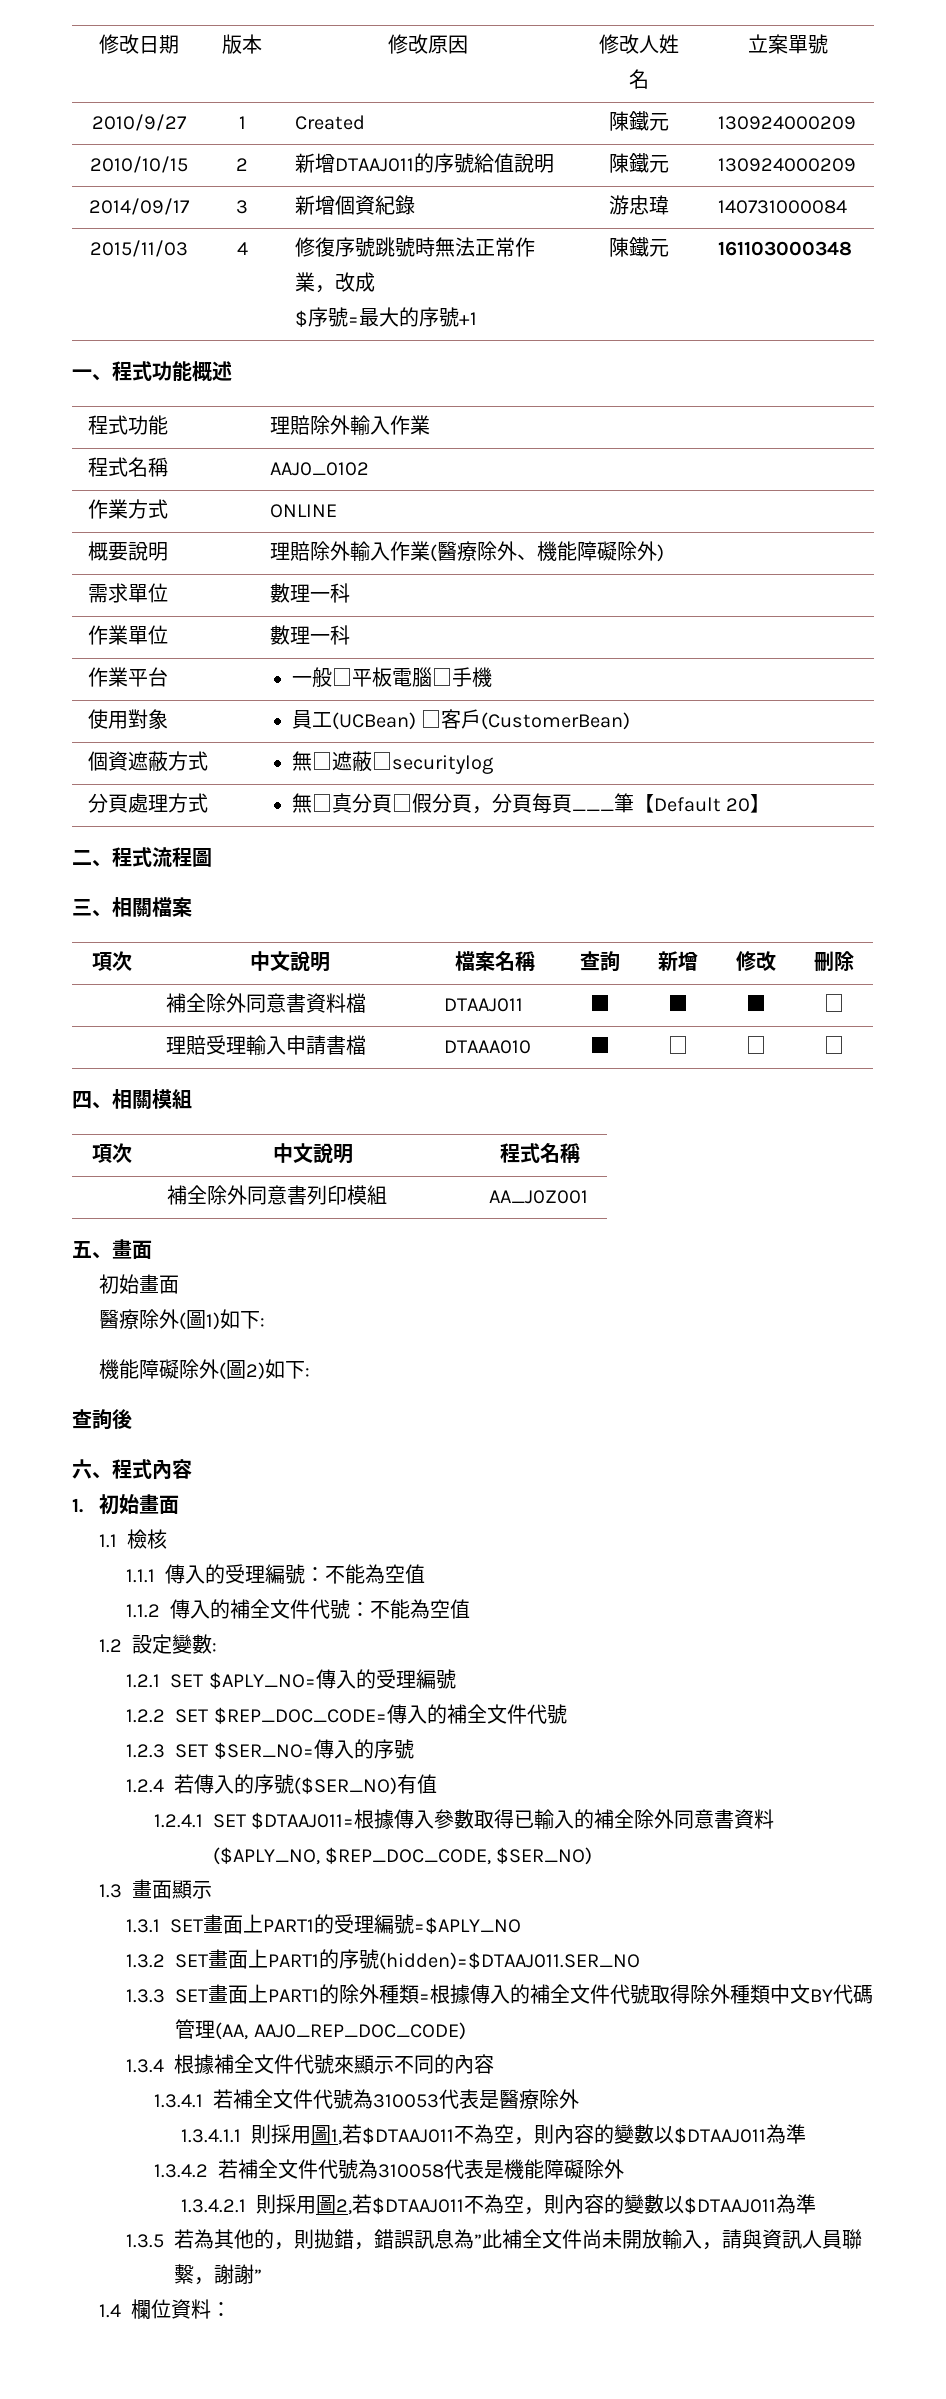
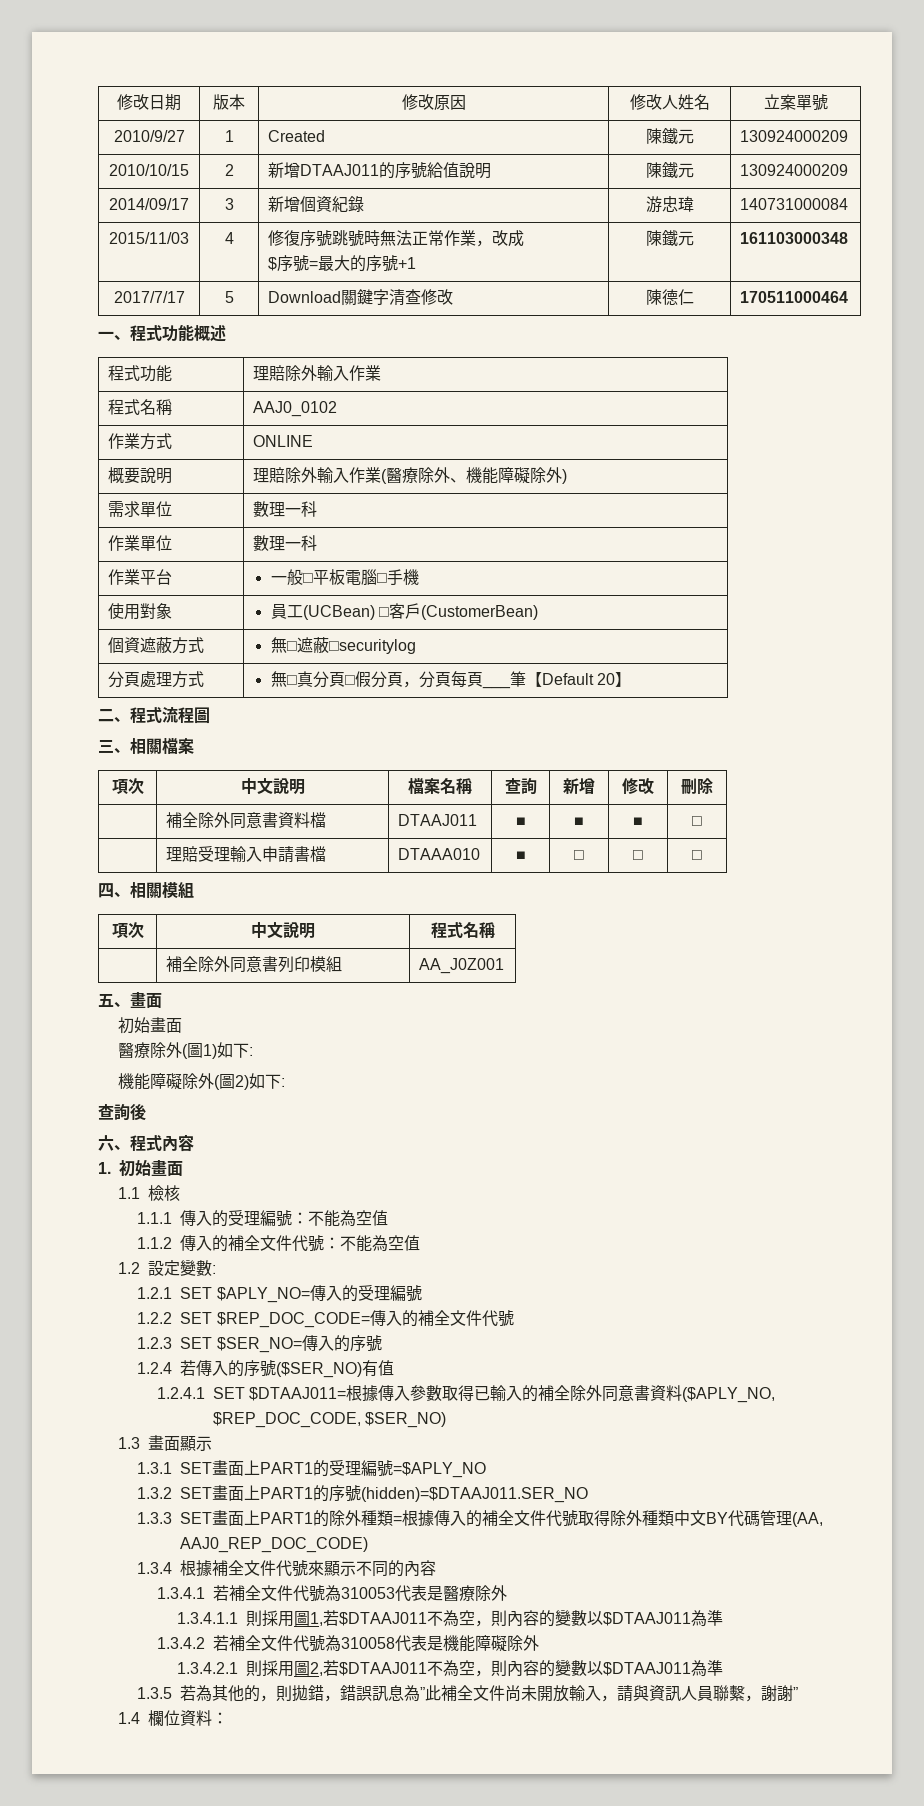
(852, 248) none -> [113,291,185,303] [224,291,234,303] [268,289,454,306] [645,289,694,305] [740,291,849,303] // 2017/7/17 | 5 | Download關鍵字清查修改 | 陳德仁 | 170511000464

